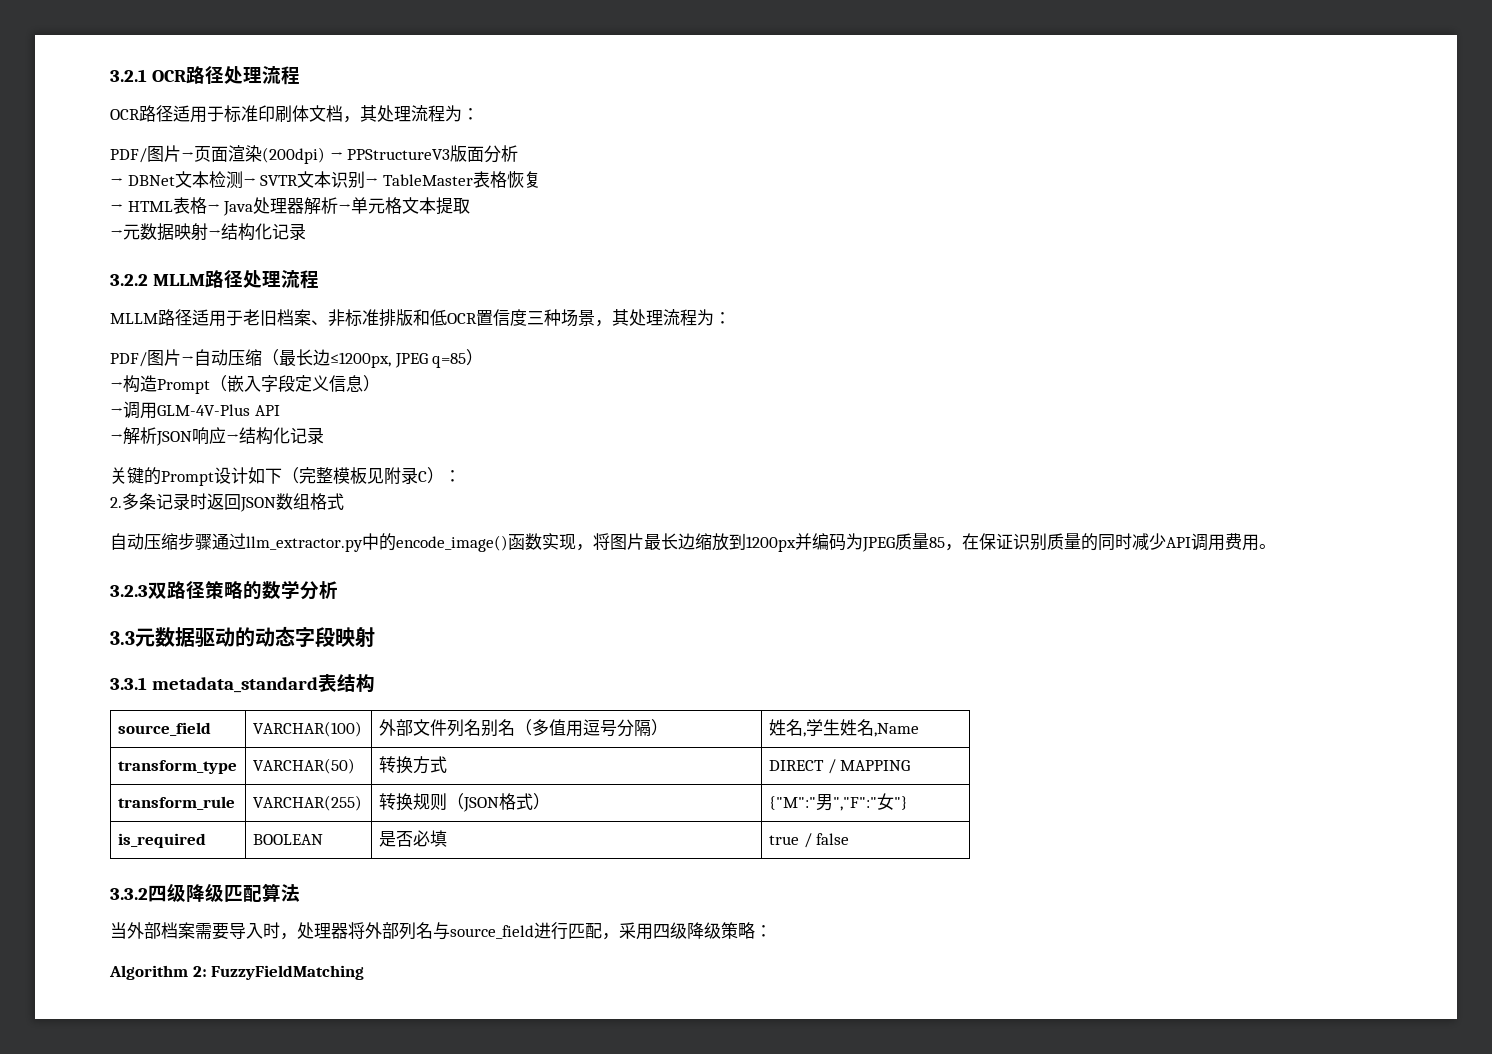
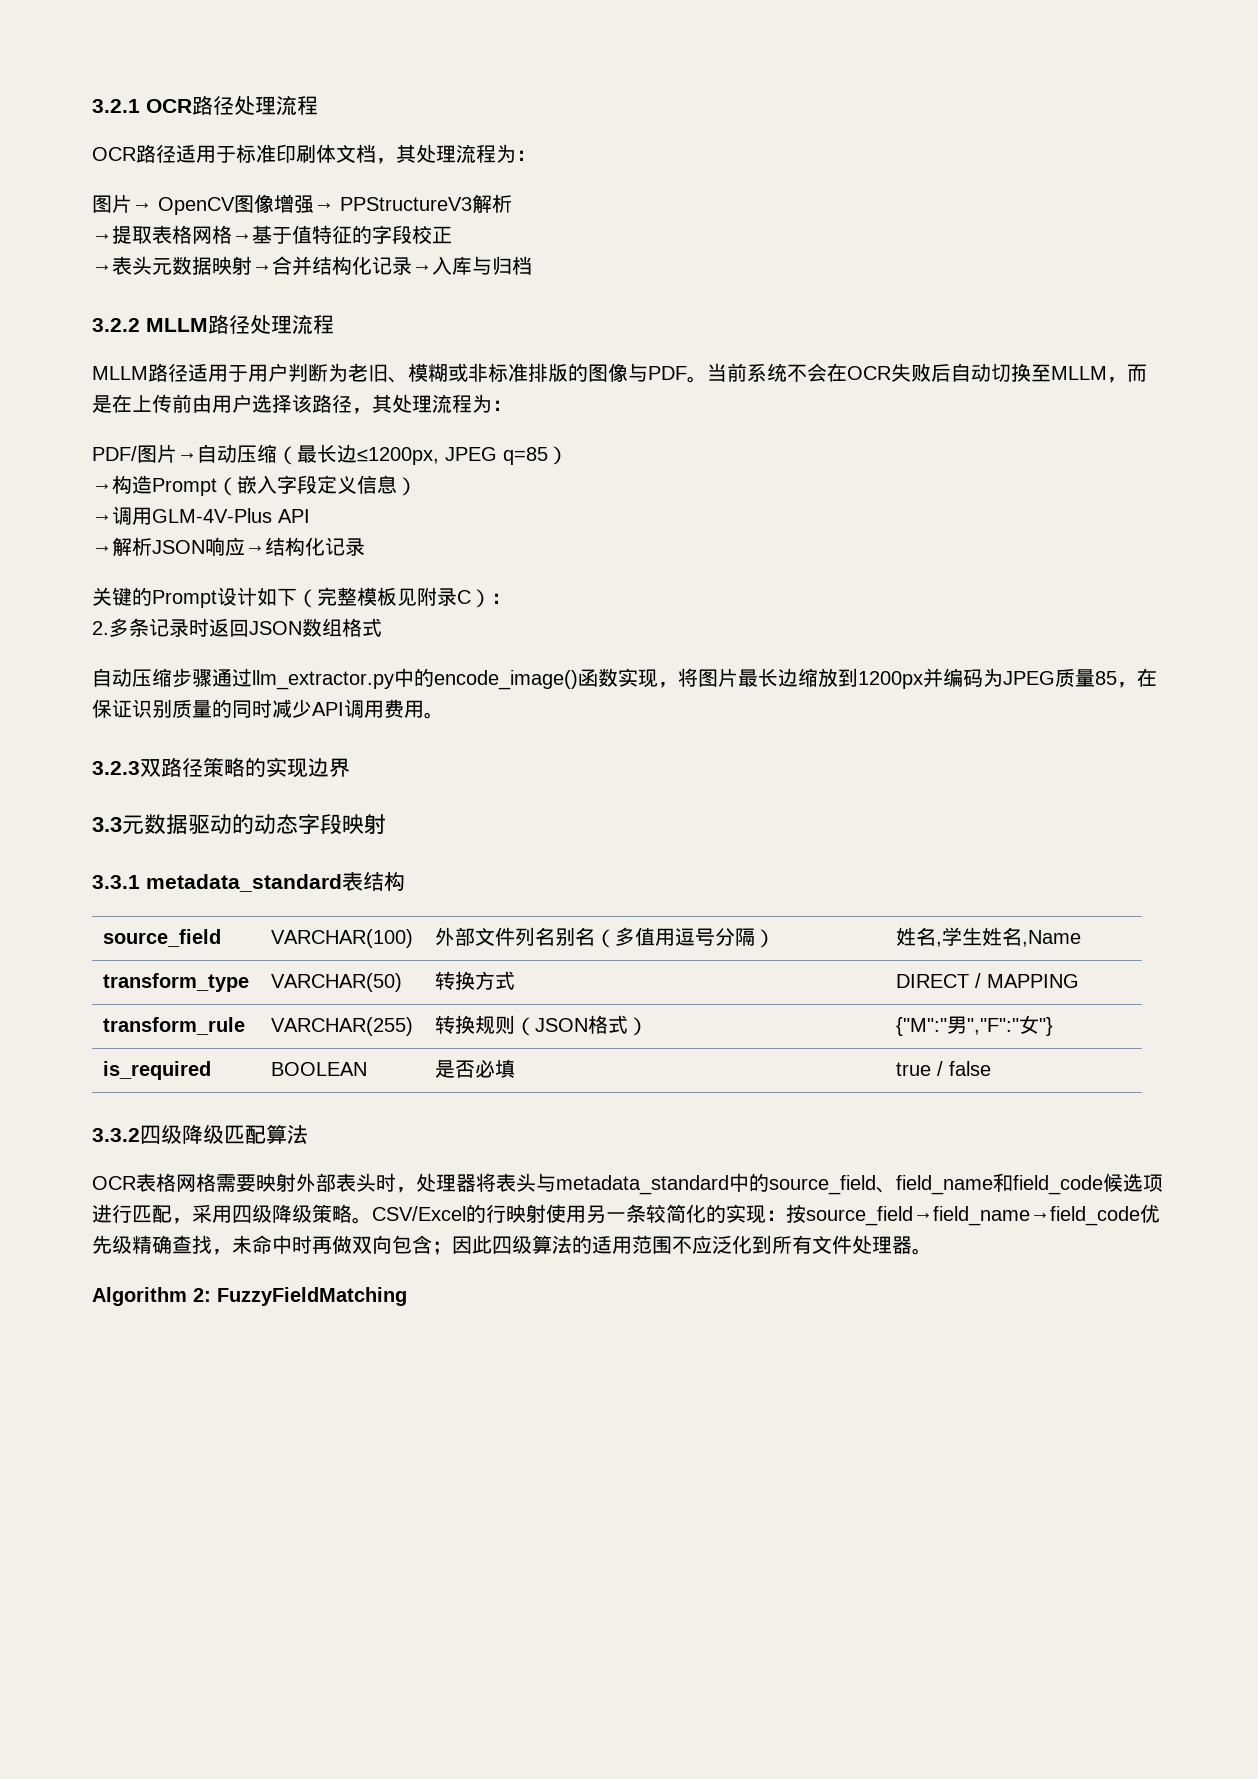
[110,145,325,164] PDF/图片→页面渲染(200dpi) -> [92,194,314,215] 图片→ OpenCV图像增强
[450,145,502,163] 版面分 -> [472,194,492,213] 解
[127,171,541,189] [110,197,471,216] [110,230,123,238] DBNet文本检测→ SVTR文本识别→ TableMaster表格恢复 // → HTML表格→ Java处理器解析→单元格文本提取 // → -> [112,225,452,244] [92,256,152,275] 提取表格网格→基于值特征的字段校正 // →表头
[221,223,306,241] 结构化记录 -> [272,256,532,276] 合并结构化记录→入库与归档
[243,309,595,327] 老旧档案、非标准排版和低OCR置信度三种场景 -> [248,363,1147,383] [92,394,352,413] 用户判断为老旧、模糊或非标准排版的图像与PDF。当前系统不会在OCR失败后自动切换至MLLM，而是在上传前由用户选择该路径
[262,580,338,600] 数学分析 -> [266,757,350,778] 实现边界
[110,922,534,940] 当外部档案需要导入时，处理器将外部列名与source_field -> [92,1173,1163,1195] OCR表格网格需要映射外部表头时，处理器将表头与metadata_standard中的source_field、field_name和field_code候选项
[755,925,772,937] ： -> [352,1204,1160,1226] [92,1235,932,1255] 。CSV/Excel的行映射使用另一条较简化的实现：按source_field→field_name→field_code优先级精确查找，未命中时再做双向包含；因此四级算法的适用范围不应泛化到所有文件处理器。

